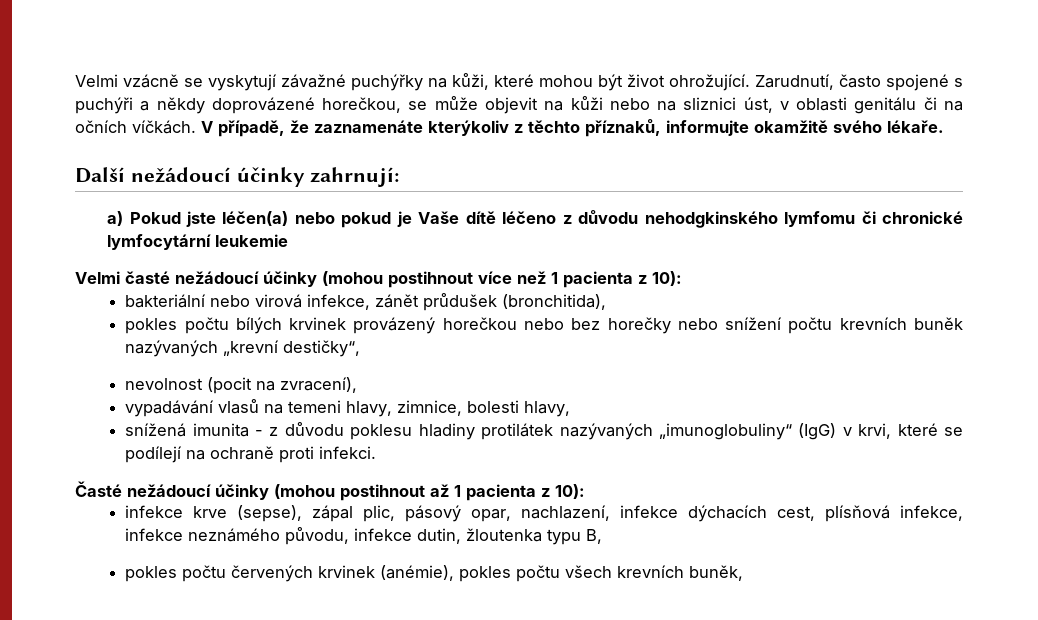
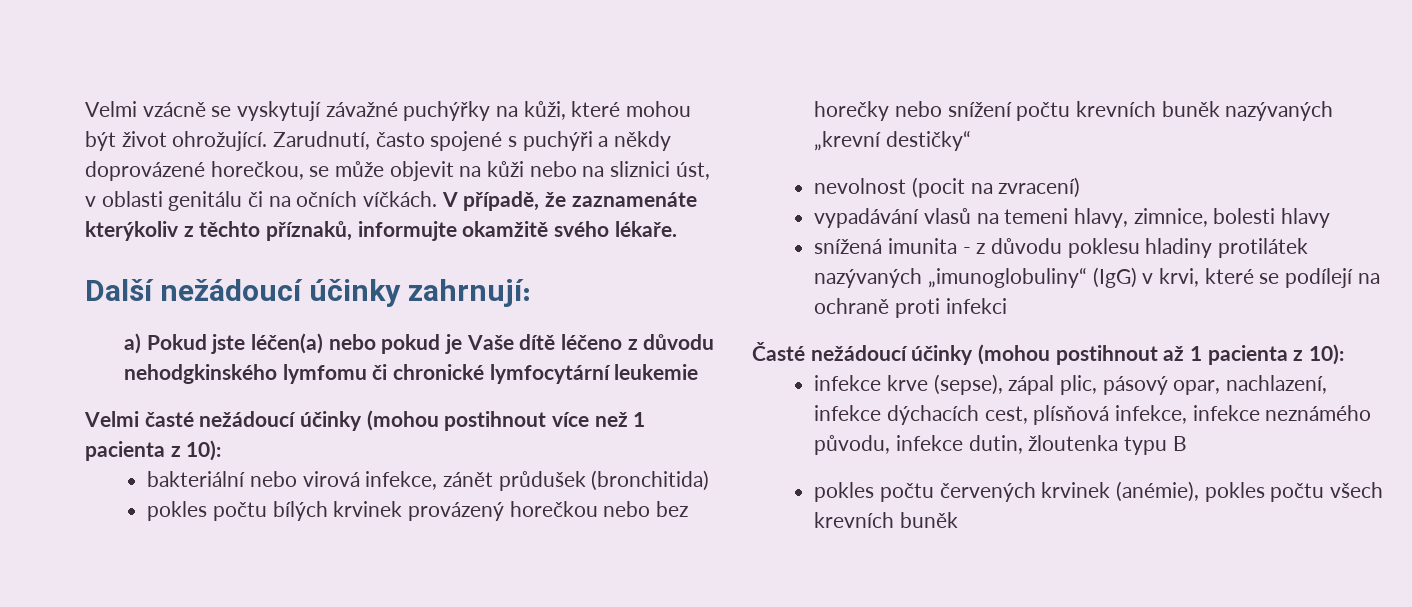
[502,294,607,310] (bronchitida), -> [591,470,710,491] (bronchitida)
[283,340,361,357] destičky“, -> [885,130,971,151] destičky“
[280,377,358,393] zvracení), -> [998,177,1081,198] zvracení)
[524,401,571,417] hlavy, -> [1280,208,1330,228] hlavy
[319,446,377,459] infekci. -> [945,298,1007,314] infekci
[586,529,603,544] B, -> [1172,436,1187,451] B
[689,565,744,581] buněk, -> [899,512,958,528] buněk

